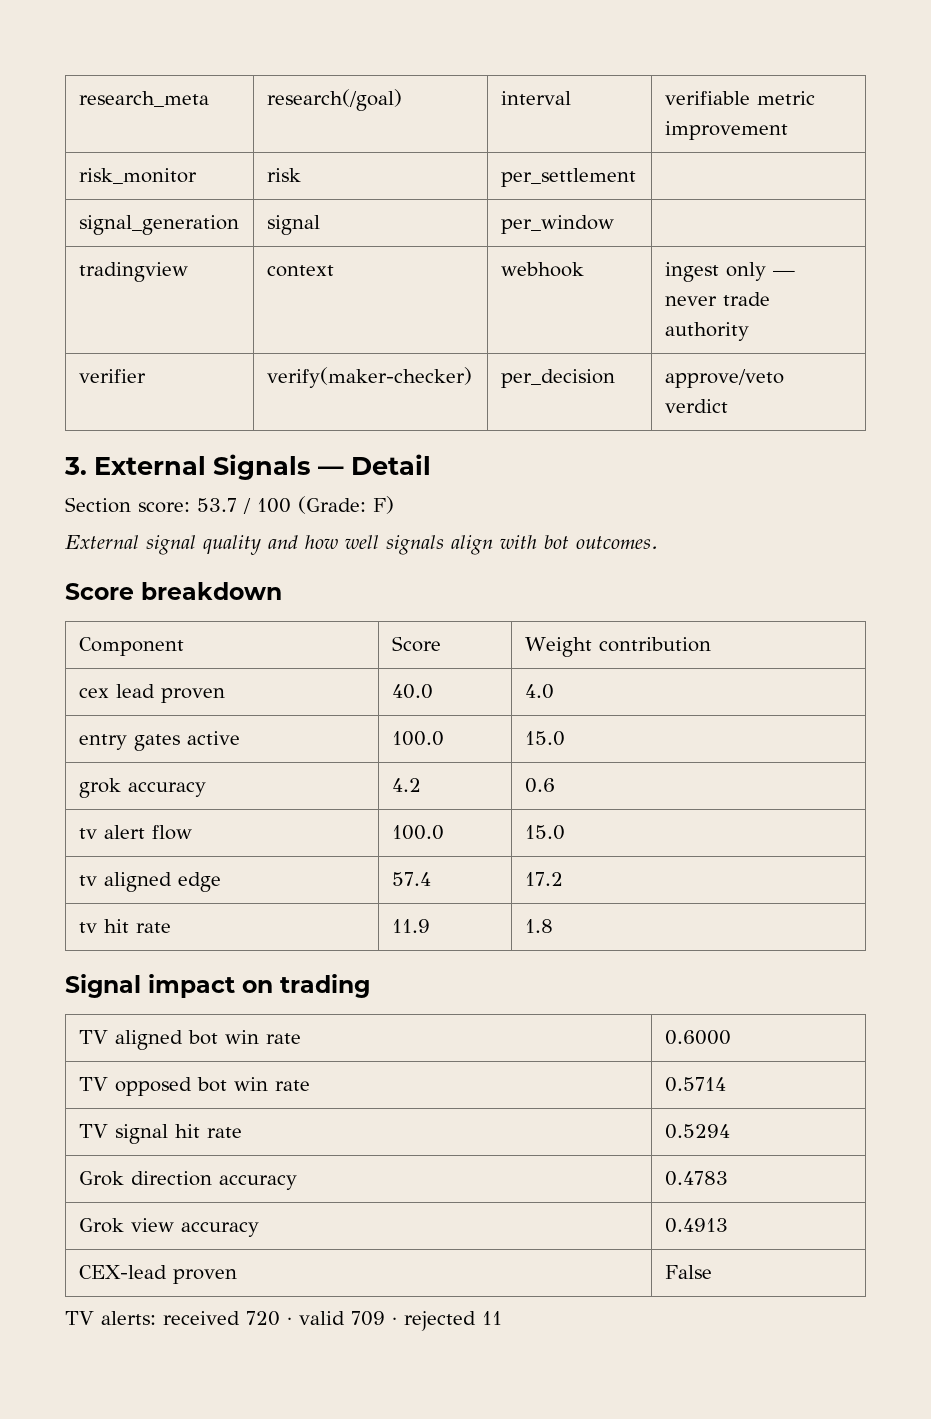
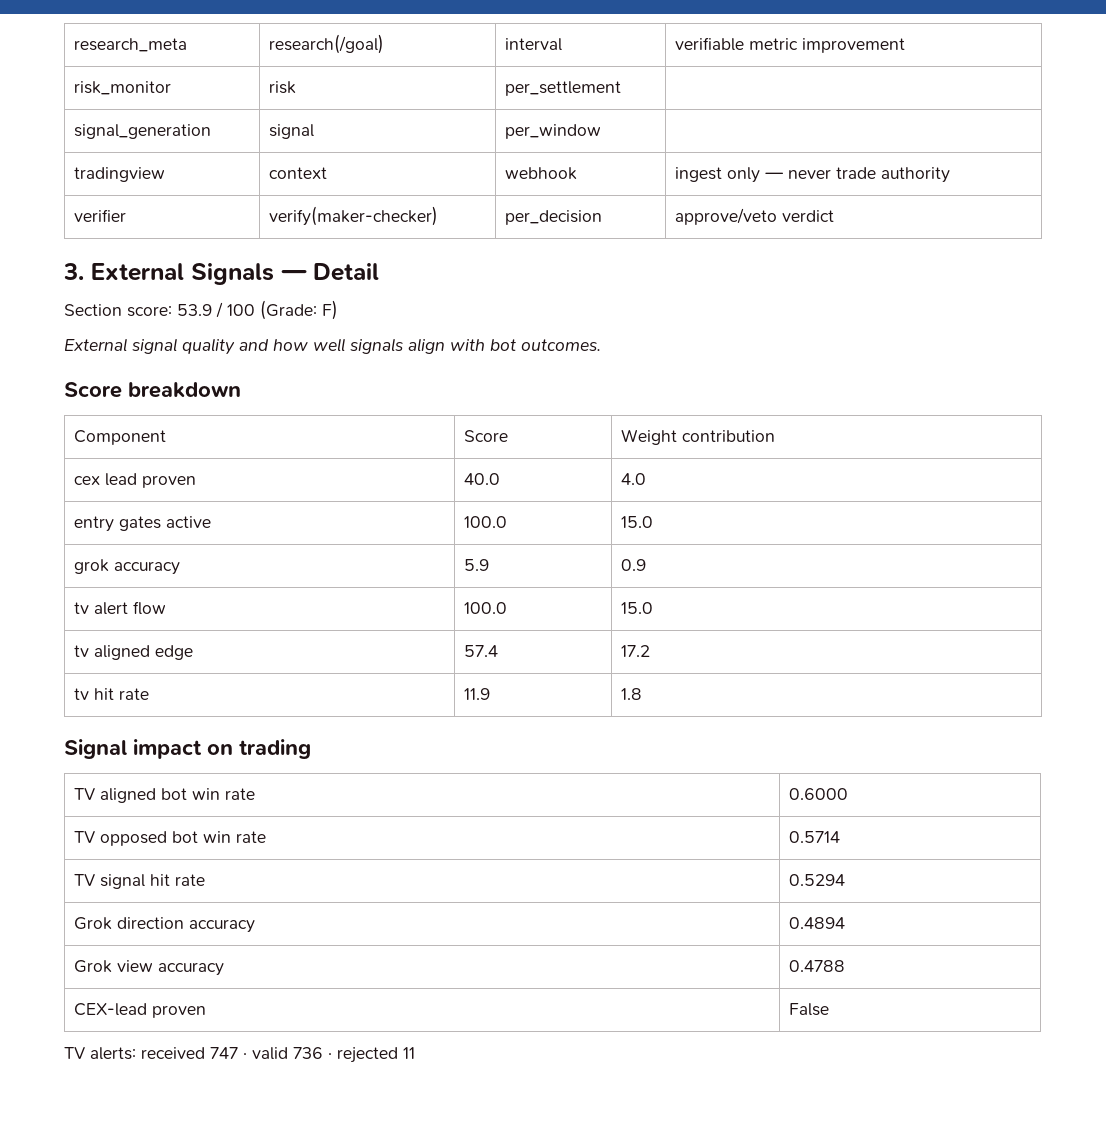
[197,498,237,512] 53.7 -> [177,304,212,316] 53.9
[391,778,421,792] [524,778,555,793] 4.2 | 0.6 -> [463,559,489,571] [620,559,646,571] 5.9 | 0.9
[664,1171,728,1186] 0.4783 -> [788,917,845,929] 0.4894
[664,1218,728,1233] 0.4913 -> [788,960,845,972] 0.4788
[246,1311,280,1326] 720 -> [210,1047,238,1059] 747
[351,1311,385,1326] 709 -> [293,1047,323,1059] 736

